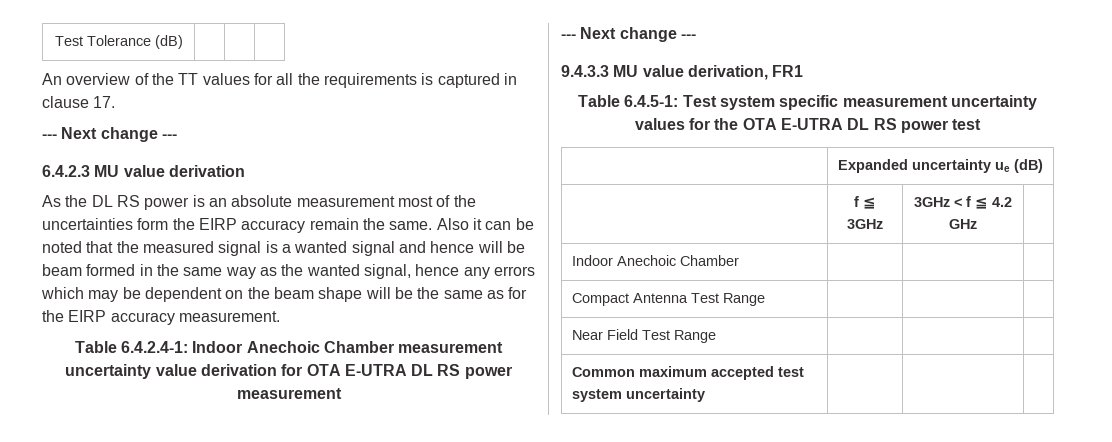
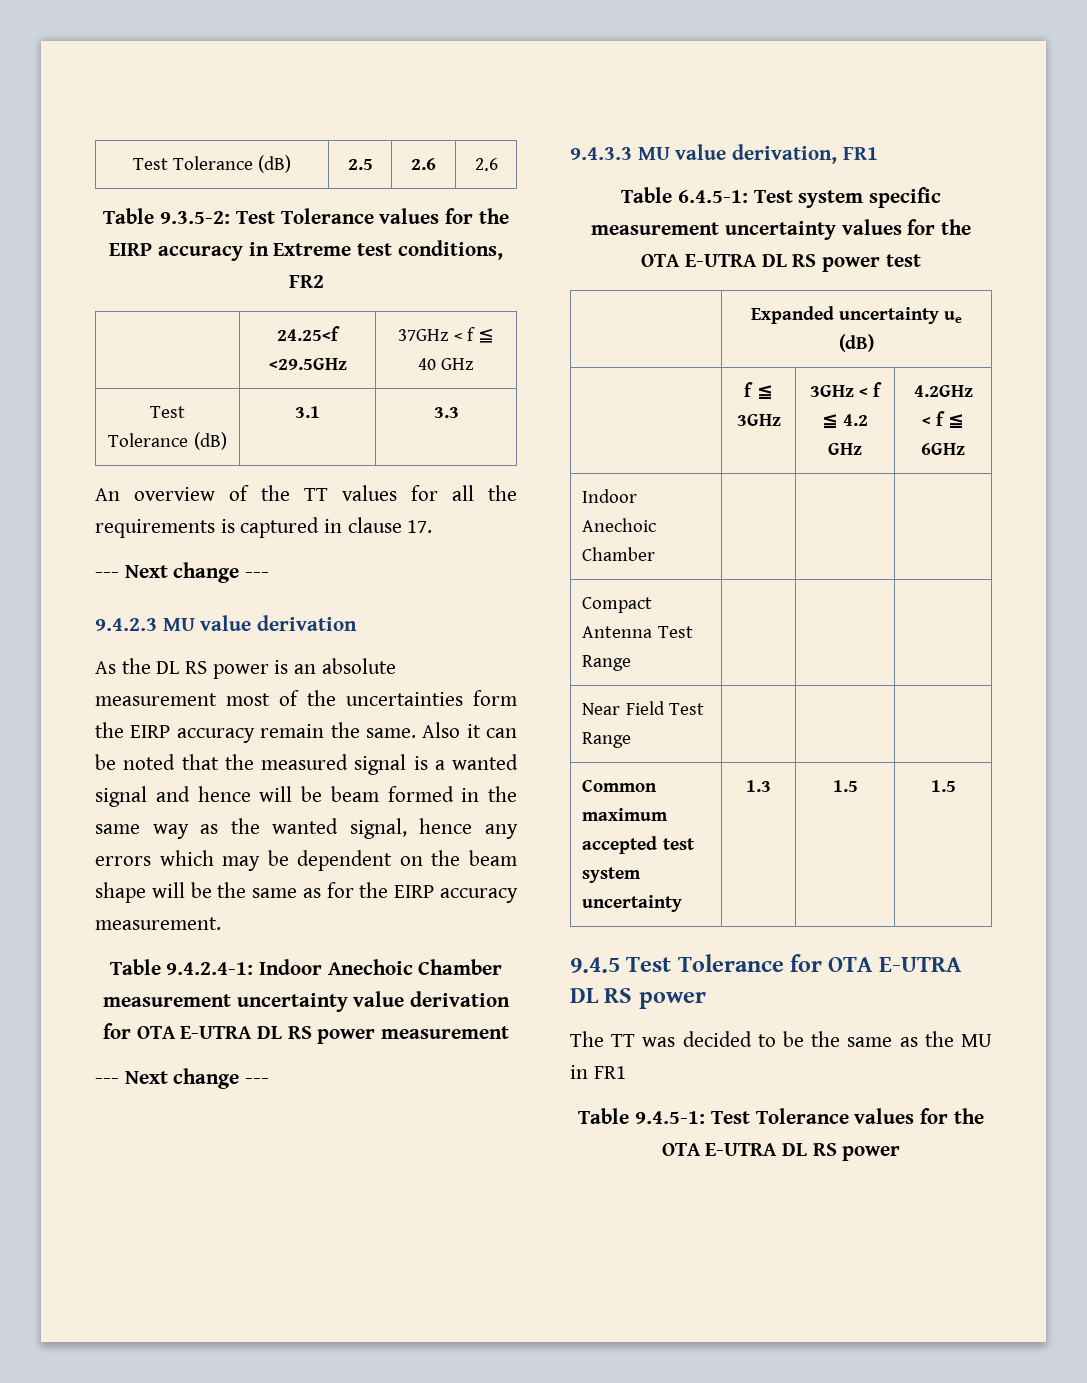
[54,35,183,49] Test Tolerance (dB) | | | -> [132,155,292,173] [347,159,373,170] [411,158,436,170] [474,158,498,171] [103,208,509,224] [109,240,503,261] [288,275,324,288] [277,326,340,341] [268,358,347,370] [397,327,495,343] [417,358,475,370] [150,406,185,418] [108,432,227,450] [295,406,320,418] [433,407,459,418] Test Tolerance (dB) | 2.5 | 2.6 | 2.6 // Table 9.3.5-2: Test Tolerance values for the EIRP accuracy in Extreme test conditions, FR2 // | 24.25<f <29.5GHz | 37GHz < f ≦ 40 GHz // Test Tolerance (dB) | 3.1 | 3.3
[42,165,90,177] 6.4.2.3 -> [95,618,157,631] 9.4.2.3
[121,341,189,353] 6.4.2.4-1: -> [166,962,254,975] 9.4.2.4-1:
(977, 224) none -> [913,385,973,397] [921,411,965,429] [921,443,965,455] 4.2GHz < f ≦ 6GHz
(705, 395) | | -> [746,780,771,792] [832,780,858,792] [930,780,956,792] [570,954,962,973] [570,988,706,1009] [570,1031,992,1047] [570,1065,626,1079] [578,1108,984,1124] [661,1143,901,1161] 1.3 | 1.5 | 1.5 // 9.4.5 Test Tolerance for OTA E-UTRA DL RS power // The TT was decided to be the same as the MU in FR1 // Table 9.4.5-1: Test Tolerance values for the OTA E-UTRA DL RS power

